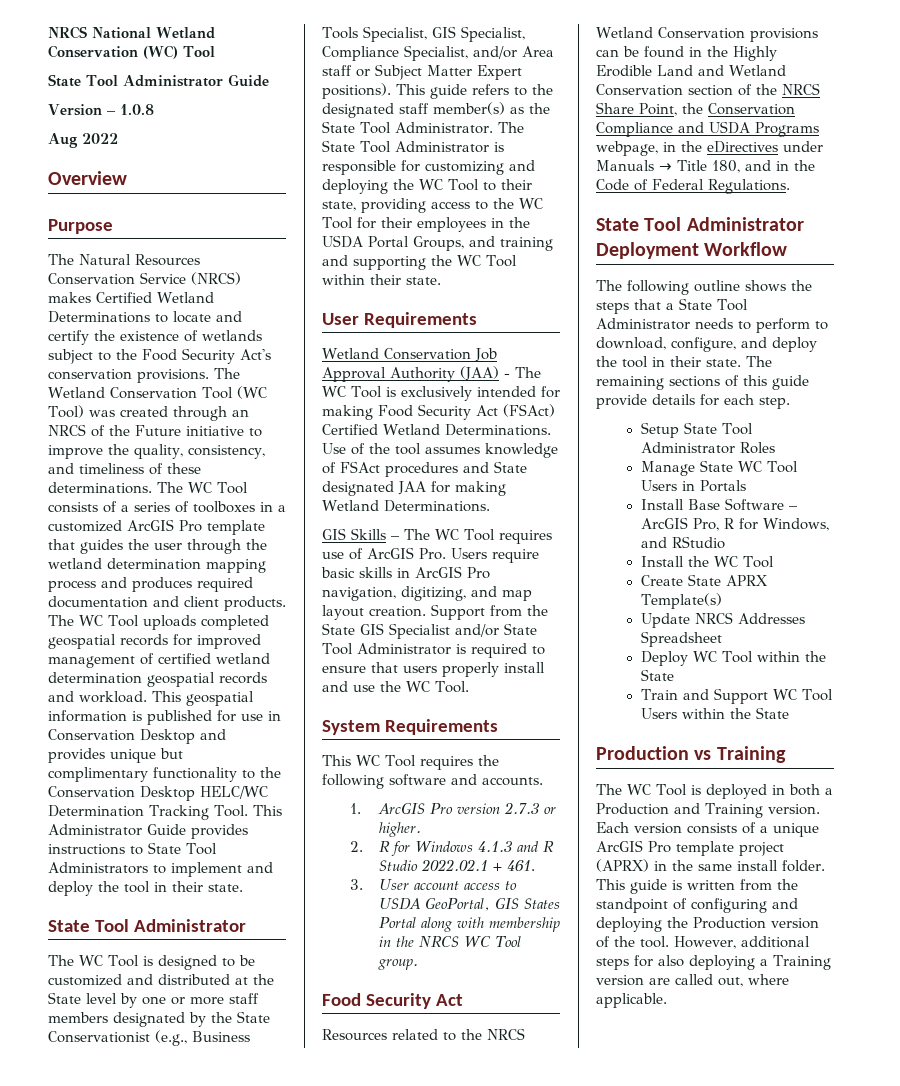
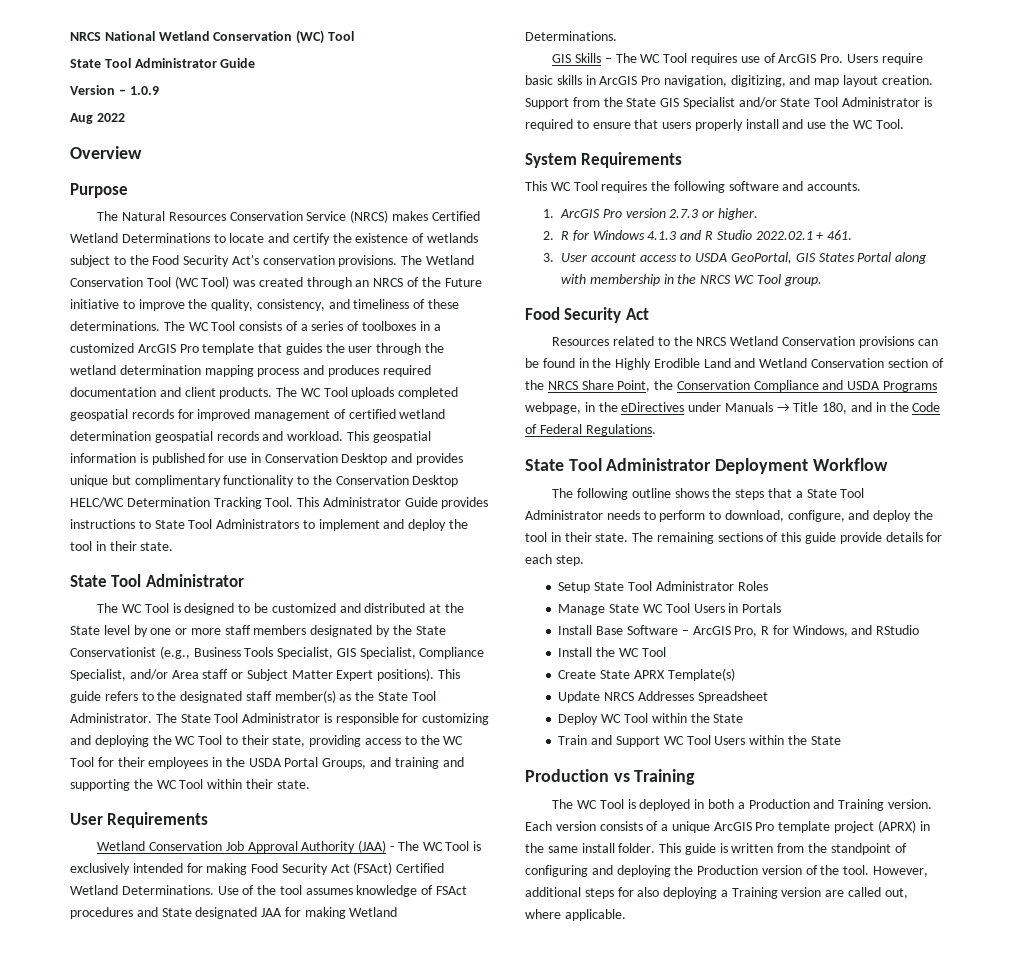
[119,104,154,115] 1.0.8 -> [129,86,159,95] 1.0.9

